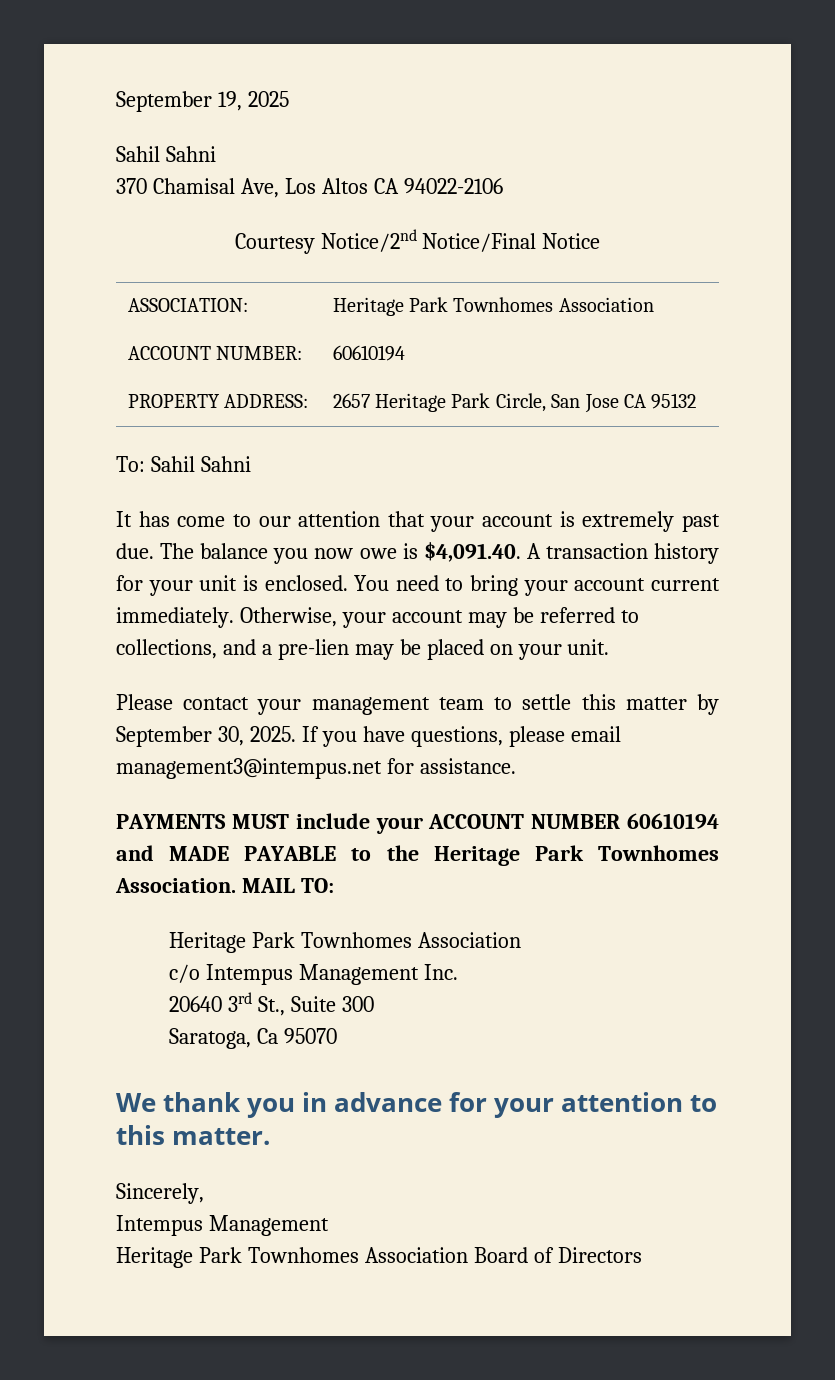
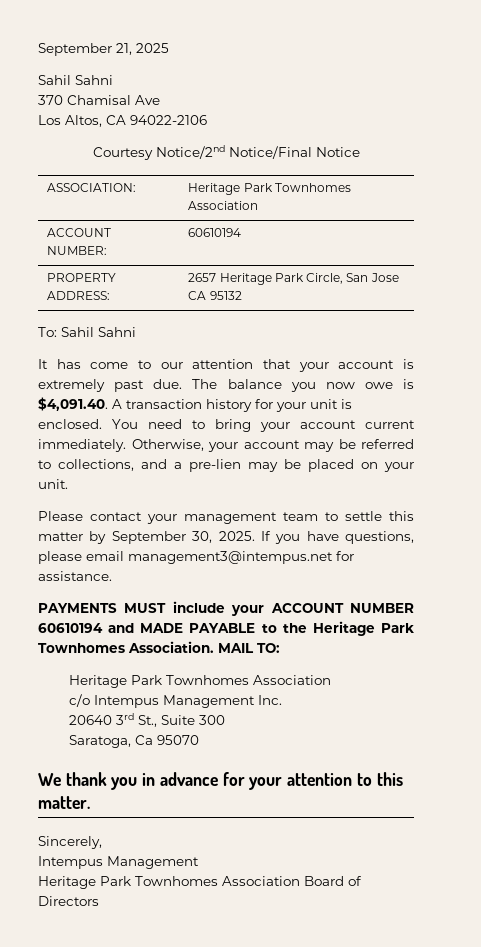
[116,91,242,112] September 19, -> [38,43,132,56] September 21,
[240,178,368,198] Ave, Los Altos -> [135,95,160,105] [38,115,102,127] Ave // Los Altos,

